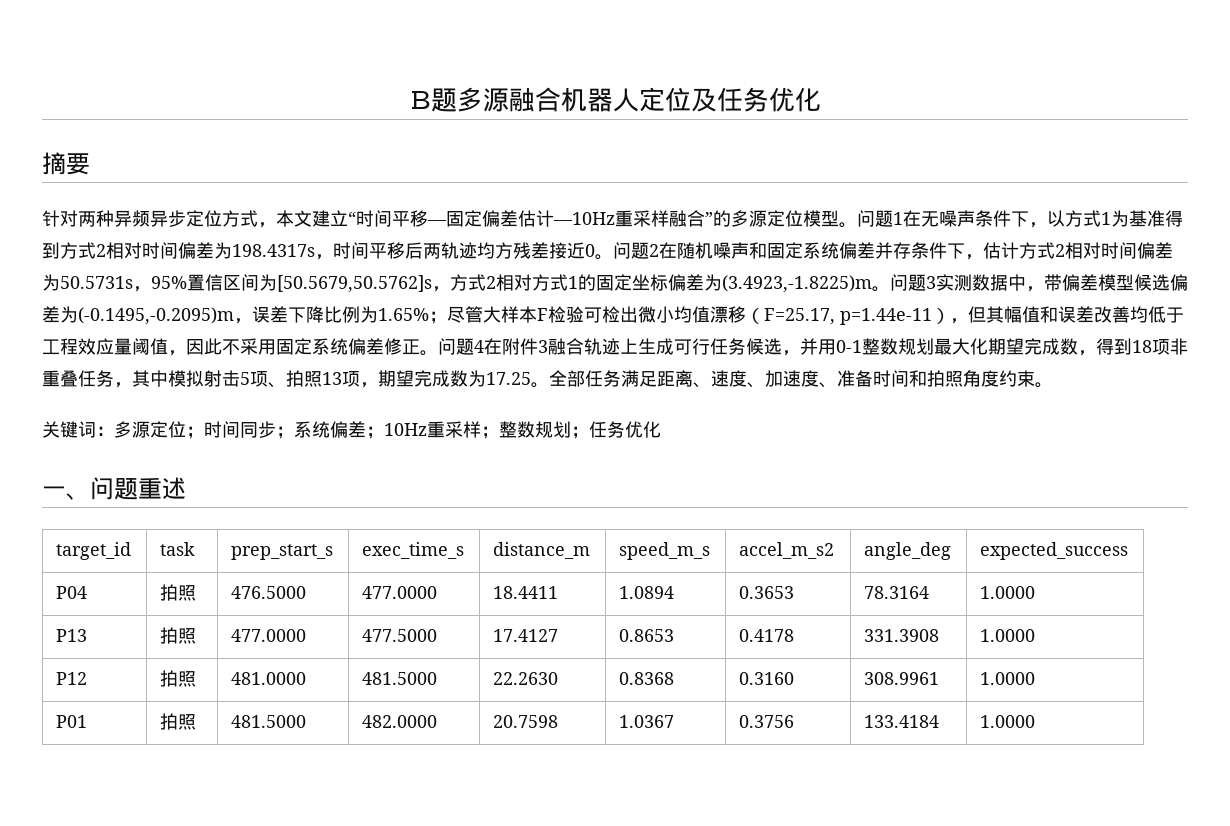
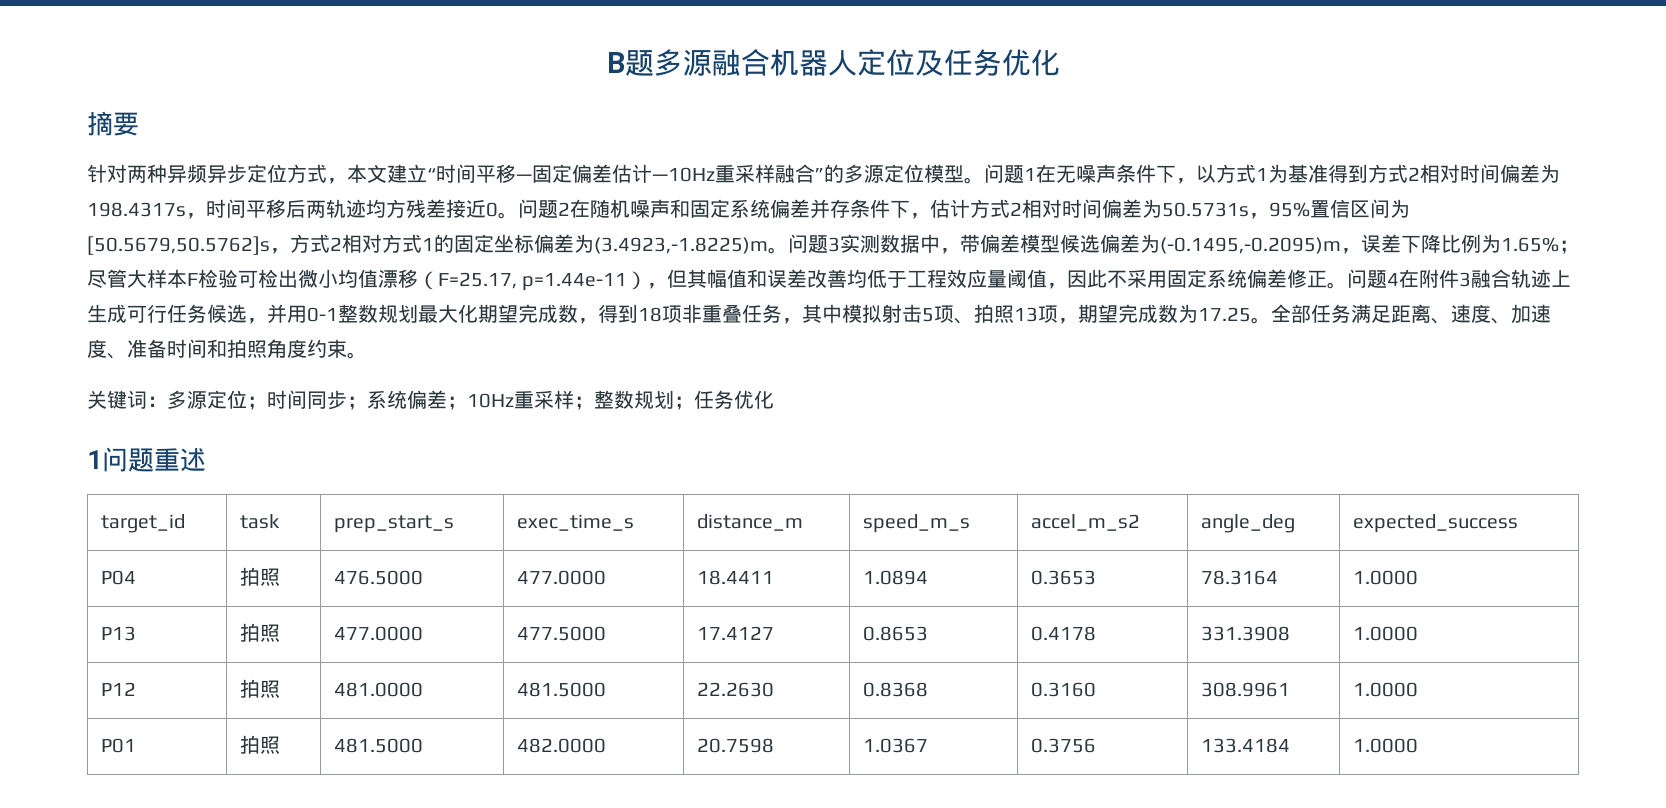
[42,486,90,500] 一、 -> [87,450,102,469] 1

